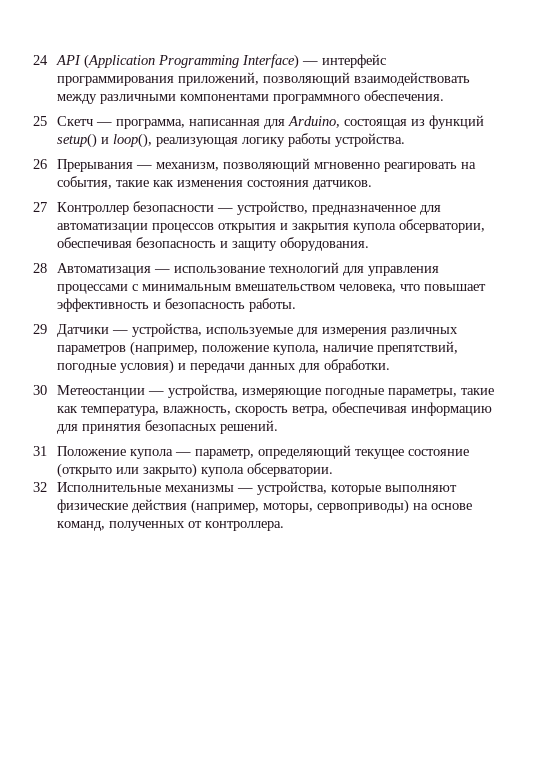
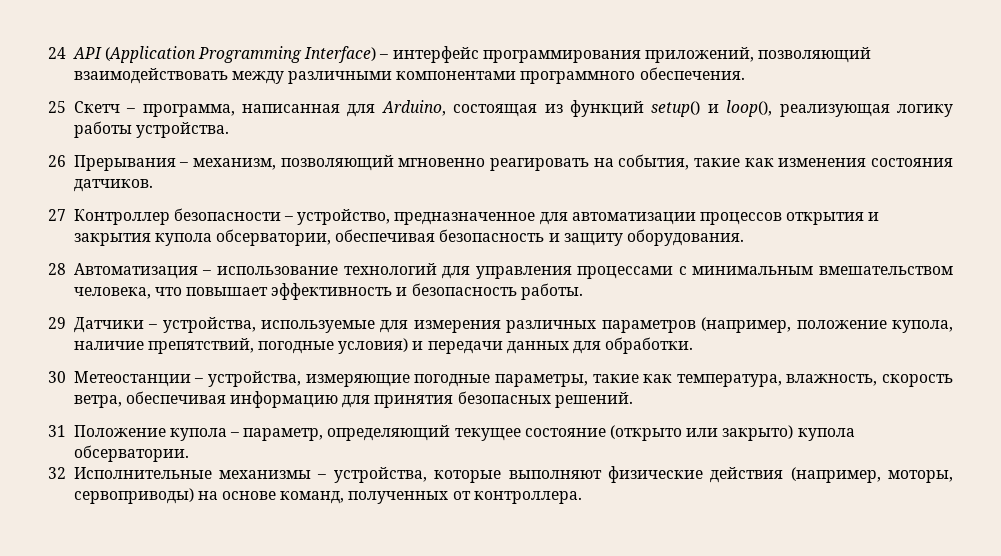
[302,61,319,65] — -> [379,54,389,59] –
[96,122,113,126] — -> [126,108,136,113] –
[136,165,153,169] — -> [179,162,189,167] –
[217,208,234,212] — -> [284,216,294,221] –
[154,269,171,273] — -> [202,270,212,275] –
[112,330,129,334] — -> [148,324,158,329] –
[148,391,165,395] — -> [194,378,204,383] –
[175,452,192,456] — -> [230,432,240,437] –
[237,488,254,492] — -> [317,474,327,479] –

